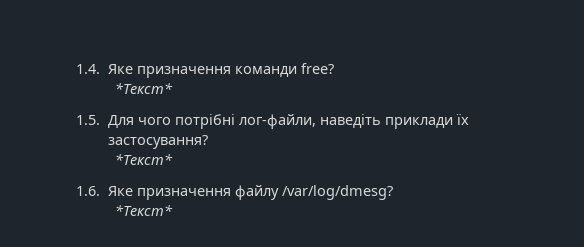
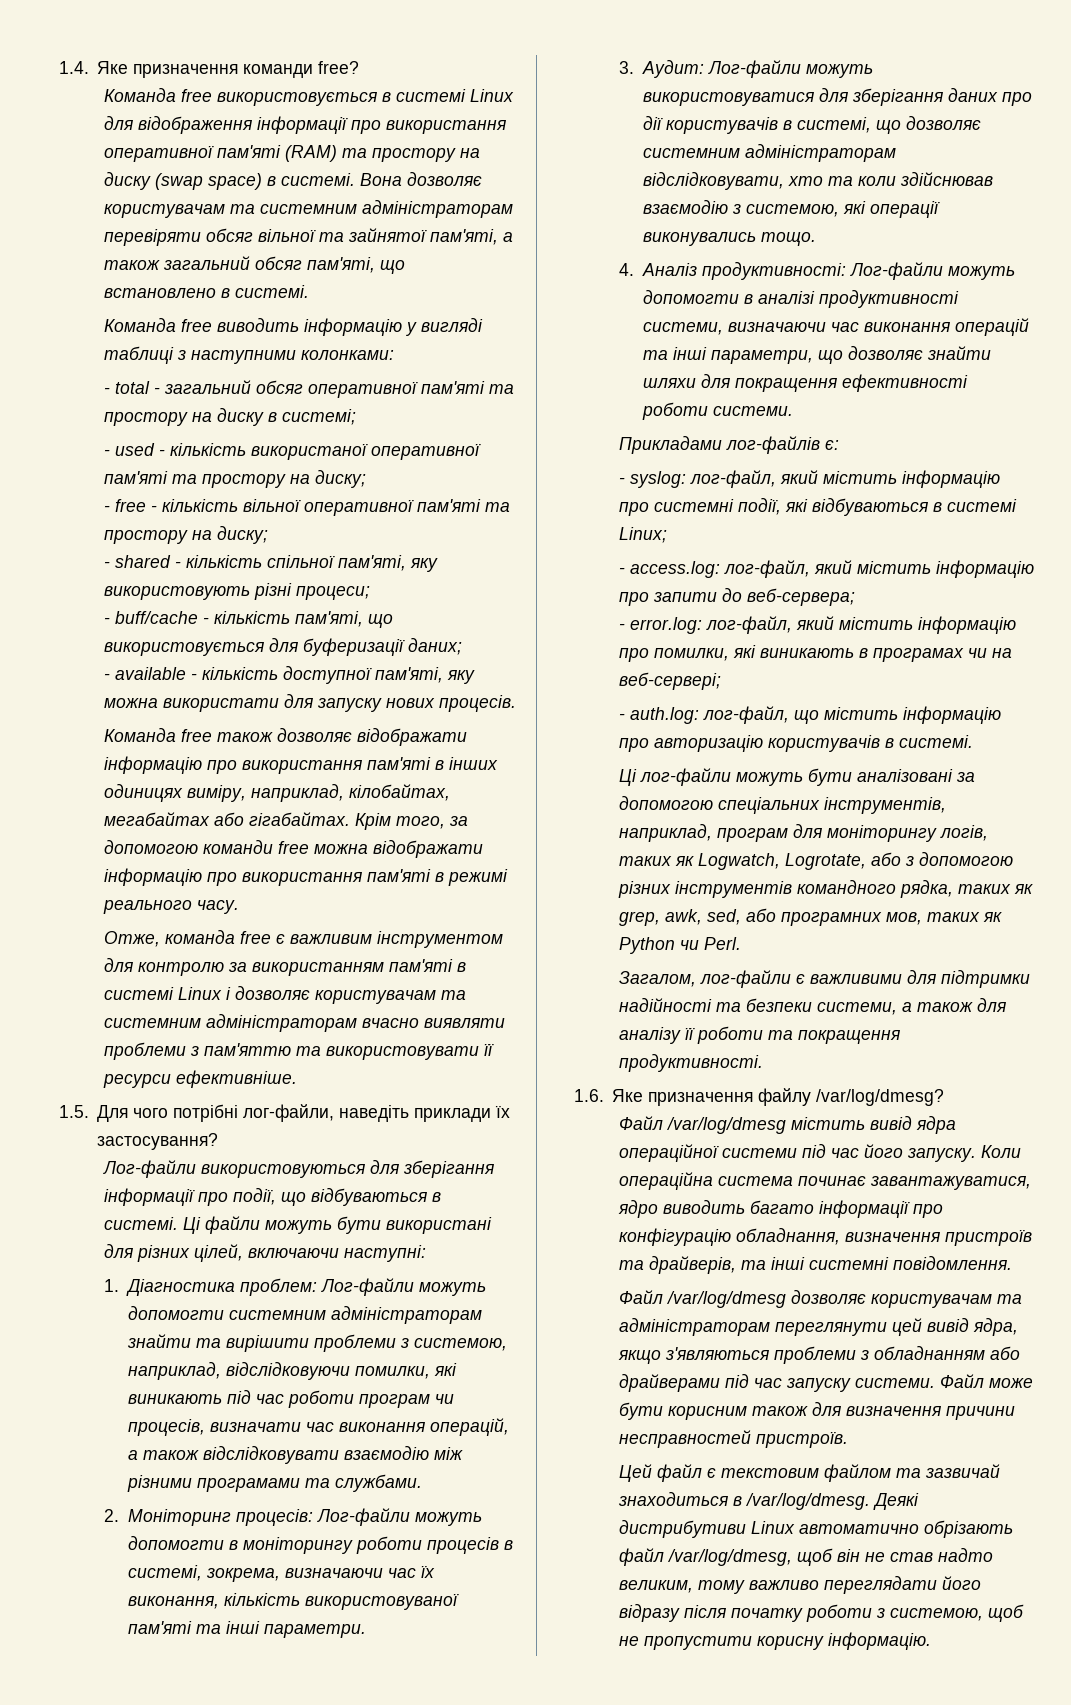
[114,83,173,94] *Текст* -> [104,88,515,106] [104,116,507,134] [104,145,481,162] [104,172,483,190] [104,200,514,218] [104,228,514,246] [104,256,406,274] [104,285,310,298] [104,318,484,336] [104,346,395,364] [104,380,515,398] [104,408,357,426] [104,443,482,460] [104,470,367,488] [104,499,511,516] [104,526,269,544] [104,555,439,572] [104,583,371,600] [104,611,394,628] [104,638,463,656] [104,666,476,684] [104,694,517,712] [104,728,468,746] [104,756,499,774] [104,784,451,802] [104,812,469,830] [104,840,484,858] [104,868,509,886] [103,900,240,914] [104,930,504,948] [104,958,467,976] [104,986,467,1004] [104,1014,506,1032] [104,1042,495,1060] [103,1070,298,1088] Команда free використовується в системі Linux для відображення інформації про використання оперативної пам'яті (RAM) та простору на диску (swap space) в системі. Вона дозволяє користувачам та системним адміністраторам перевіряти обсяг вільної та зайнятої пам'яті, а також загальний обсяг пам'яті, що встановлено в системі. // Команда free виводить інформацію у вигляді таблиці з наступними колонками: // - total - загальний обсяг оперативної пам'яті та простору на диску в системі; // - used - кількість використаної оперативної пам'яті та простору на диску; // - free - кількість вільної оперативної пам'яті та простору на диску; // - shared - кількість спільної пам'яті, яку використовують різні процеси; // - buff/cache - кількість пам'яті, що використовується для буферизації даних; // - available - кількість доступної пам'яті, яку можна використати для запуску нових процесів. // Команда free також дозволяє відображати інформацію про використання пам'яті в інших одиницях виміру, наприклад, кілобайтах, мегабайтах або гігабайтах. Крім того, за допомогою команди free можна відображати інформацію про використання пам'яті в режимі реального часу. // Отже, команда free є важливим інструментом для контролю за використанням пам'яті в системі Linux і дозволяє користувачам та системним адміністраторам вчасно виявляти проблеми з пам'яттю та використовувати її ресурси ефективніше.
[114,154,173,165] *Текст* -> [103,1160,495,1178] [104,1188,442,1206] [104,1216,493,1234] [104,1244,427,1262] [104,1278,486,1296] [127,1306,482,1324] [126,1334,507,1352] [127,1362,457,1380] [127,1390,454,1408] [127,1418,509,1436] [127,1446,463,1464] [126,1474,422,1492] [104,1508,482,1526] [127,1536,513,1554] [127,1565,435,1582] [127,1593,459,1610] [127,1621,366,1638] [619,60,873,78] [642,88,1032,106] [642,116,981,134] [642,144,896,162] [642,172,993,190] [642,200,940,218] [642,232,816,246] [619,262,1015,280] [642,290,959,308] [642,318,1029,336] [642,346,991,364] [642,374,968,392] [641,402,793,420] [619,436,840,454] [619,470,1001,488] [619,498,1018,516] [619,527,668,543] [619,560,1035,578] [619,588,856,606] [619,616,1017,634] [619,645,1013,662] [619,672,722,690] [619,706,1002,724] [619,735,974,752] [619,768,976,786] [619,796,947,814] [619,824,989,842] [619,852,1014,870] [618,880,1034,898] [619,908,1003,926] [619,937,742,954] [619,970,1031,988] [619,998,1007,1015] [619,1026,901,1044] [619,1054,764,1072] Лог-файли використовуються для зберігання інформації про події, що відбуваються в системі. Ці файли можуть бути використані для різних цілей, включаючи наступні: // 1. Діагностика проблем: Лог-файли можуть допомогти системним адміністраторам знайти та вирішити проблеми з системою, наприклад, відслідковуючи помилки, які виникають під час роботи програм чи процесів, визначати час виконання операцій, а також відслідковувати взаємодію між різними програмами та службами. // 2. Моніторинг процесів: Лог-файли можуть допомогти в моніторингу роботи процесів в системі, зокрема, визначаючи час їх виконання, кількість використовуваної пам'яті та інші параметри. // 3. Аудит: Лог-файли можуть використовуватися для зберігання даних про дії користувачів в системі, що дозволяє системним адміністраторам відслідковувати, хто та коли здійснював взаємодію з системою, які операції виконувались тощо. // 4. Аналіз продуктивності: Лог-файли можуть допомогти в аналізі продуктивності системи, визначаючи час виконання операцій та інші параметри, що дозволяє знайти шляхи для покращення ефективності роботи системи. // Прикладами лог-файлів є: // - syslog: лог-файл, який містить інформацію про системні події, які відбуваються в системі Linux; // - access.log: лог-файл, який містить інформацію про запити до веб-сервера; // - error.log: лог-файл, який містить інформацію про помилки, які виникають в програмах чи на веб-сервері; // - auth.log: лог-файл, що містить інформацію про авторизацію користувачів в системі. // Ці лог-файли можуть бути аналізовані за допомогою спеціальних інструментів, наприклад, програм для моніторингу логів, таких як Logwatch, Logrotate, або з допомогою різних інструментів командного рядка, таких як grep, awk, sed, або програмних мов, таких як Python чи Perl. // Загалом, лог-файли є важливими для підтримки надійності та безпеки системи, а також для аналізу її роботи та покращення продуктивності.
[114,205,173,216] *Текст* -> [619,1116,957,1134] [619,1144,1022,1162] [619,1172,1032,1190] [618,1200,944,1218] [619,1228,1033,1246] [619,1256,1013,1274] [619,1290,1023,1308] [619,1318,1019,1336] [618,1346,1021,1364] [619,1374,1034,1392] [619,1402,1016,1420] [619,1430,849,1448] [619,1464,1001,1482] [618,1492,920,1510] [619,1520,1014,1538] [619,1548,994,1566] [619,1576,982,1594] [619,1604,1025,1622] [619,1632,932,1650] Файл /var/log/dmesg містить вивід ядра операційної системи під час його запуску. Коли операційна система починає завантажуватися, ядро виводить багато інформації про конфігурацію обладнання, визначення пристроїв та драйверів, та інші системні повідомлення. // Файл /var/log/dmesg дозволяє користувачам та адміністраторам переглянути цей вивід ядра, якщо з'являються проблеми з обладнанням або драйверами під час запуску системи. Файл може бути корисним також для визначення причини несправностей пристроїв. // Цей файл є текстовим файлом та зазвичай знаходиться в /var/log/dmesg. Деякі дистрибутиви Linux автоматично обрізають файл /var/log/dmesg, щоб він не став надто великим, тому важливо переглядати його відразу після початку роботи з системою, щоб не пропустити корисну інформацію.

